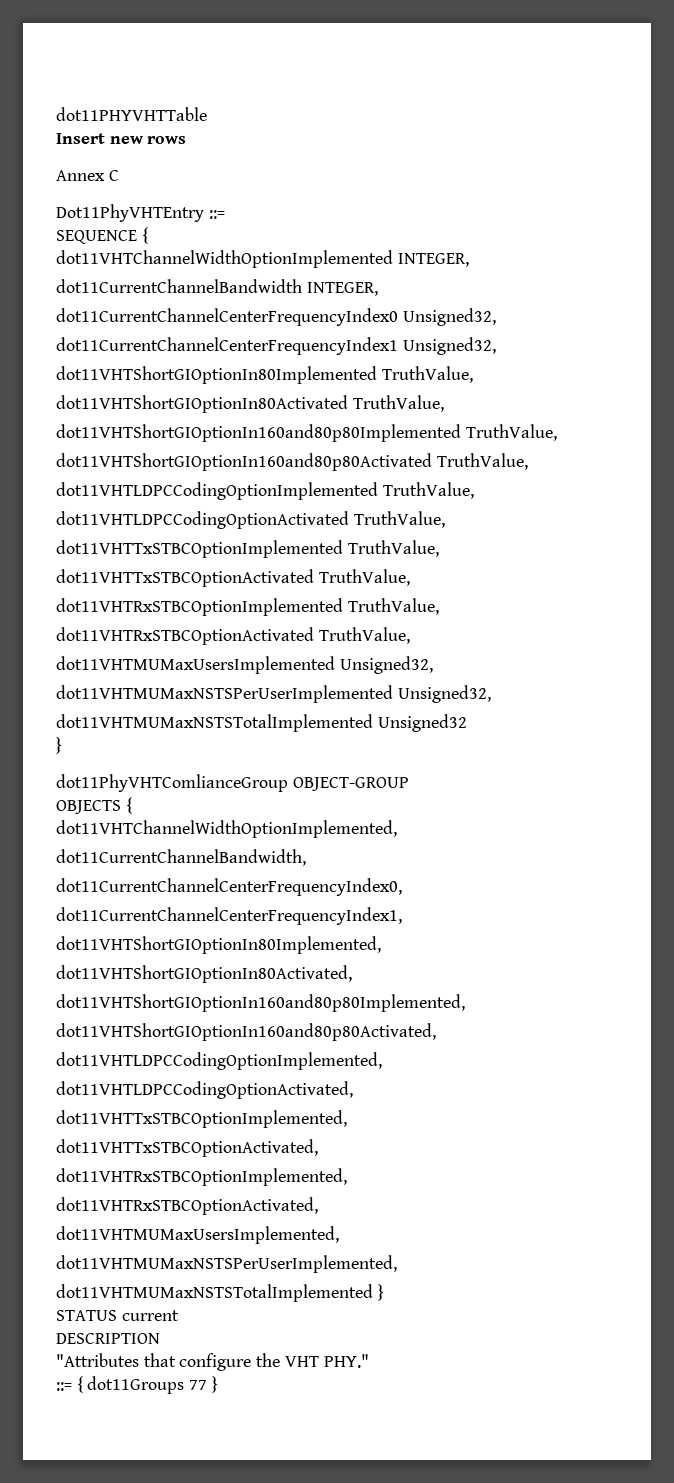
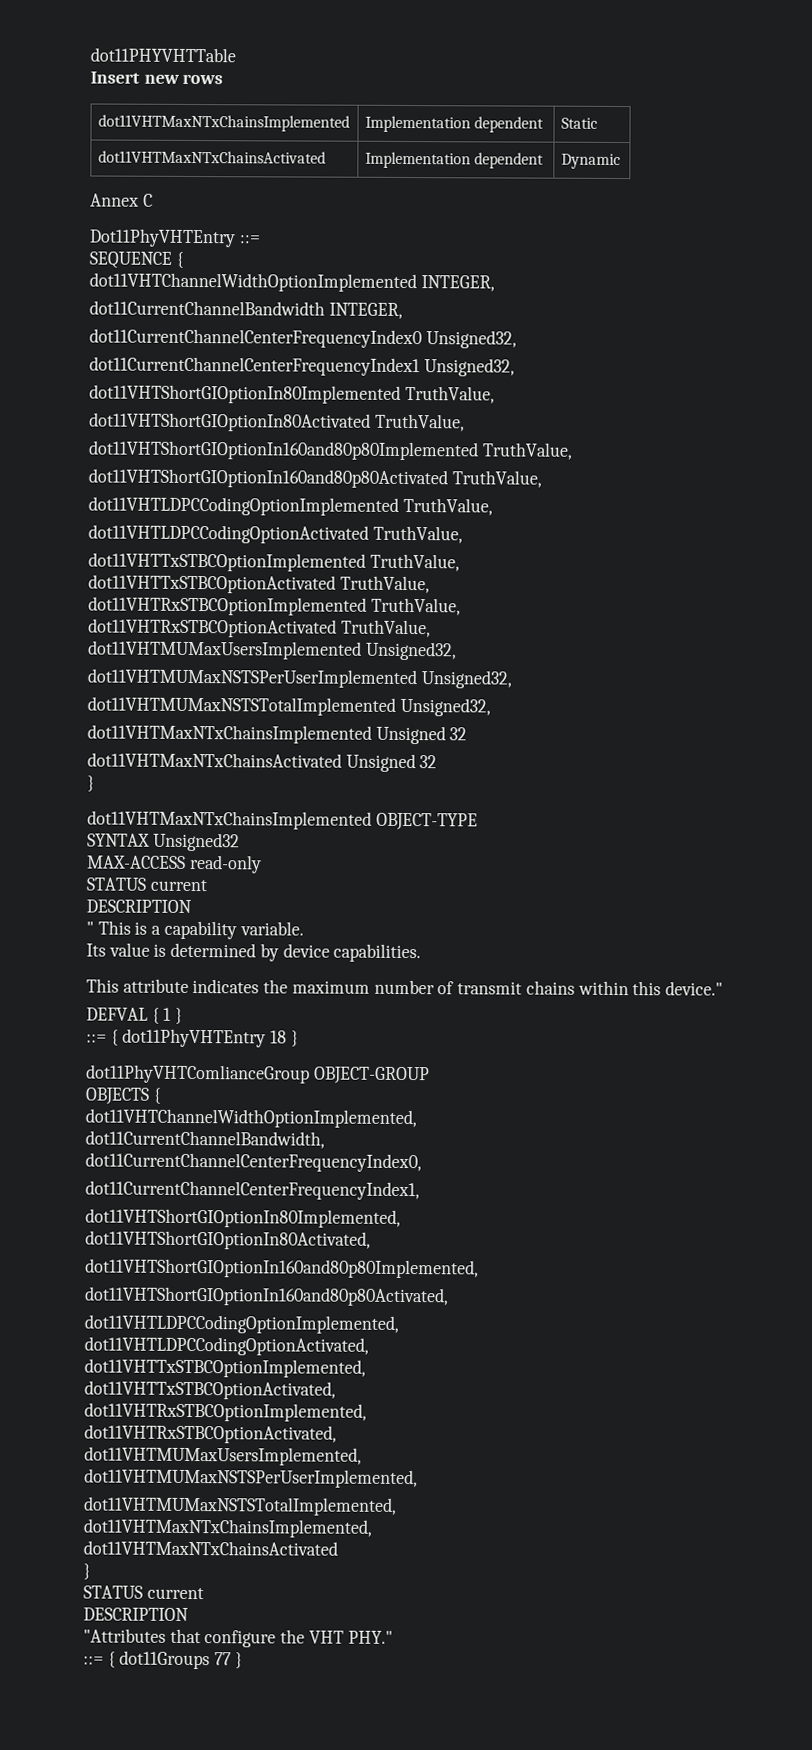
(187, 140) none -> [97,114,350,132] [364,115,545,133] [560,117,598,129] [97,150,326,164] [364,151,545,169] [560,153,621,170] // dot11VHTMaxNTxChainsImplemented | Implementation dependent | Static // dot11VHTMaxNTxChainsActivated | Implementation dependent | Dynamic
[377,714,467,732] Unsigned32 // -> [399,697,491,717] [87,724,468,745] [87,752,438,773] [87,775,95,792] [87,810,478,831] [87,832,240,852] [87,854,262,874] [86,877,207,892] [86,899,192,913] [86,920,304,940] [86,942,422,963] [86,978,723,996] [86,1007,184,1024] [86,1028,288,1048] Unsigned32, // dot11VHTMaxNTxChainsImplemented Unsigned 32 // dot11VHTMaxNTxChainsActivated Unsigned 32 // } // dot11VHTMaxNTxChainsImplemented OBJECT-TYPE // SYNTAX Unsigned32 // MAX-ACCESS read-only // STATUS current // DESCRIPTION // " This is a capability variable. // Its value is determined by device capabilities. // This attribute indicates the maximum number of transmit chains within this device." // DEFVAL { 1 } // ::= { dot11PhyVHTEntry 18
[56,1284,373,1302] dot11VHTMUMaxNSTSTotalImplemented -> [83,1496,397,1516] [83,1518,372,1538] [83,1540,338,1556] dot11VHTMUMaxNSTSTotalImplemented, // dot11VHTMaxNTxChainsImplemented, // dot11VHTMaxNTxChainsActivated //

